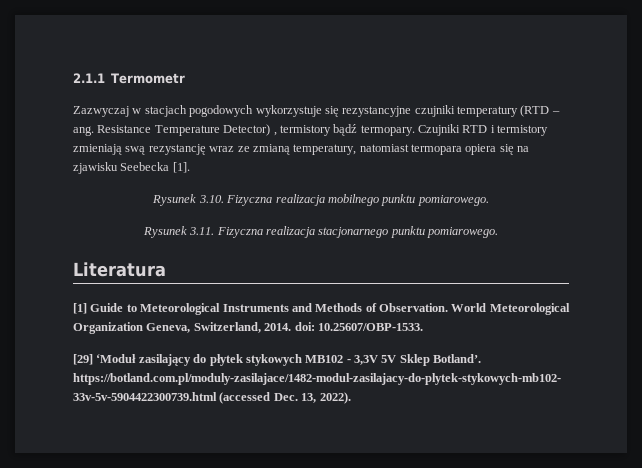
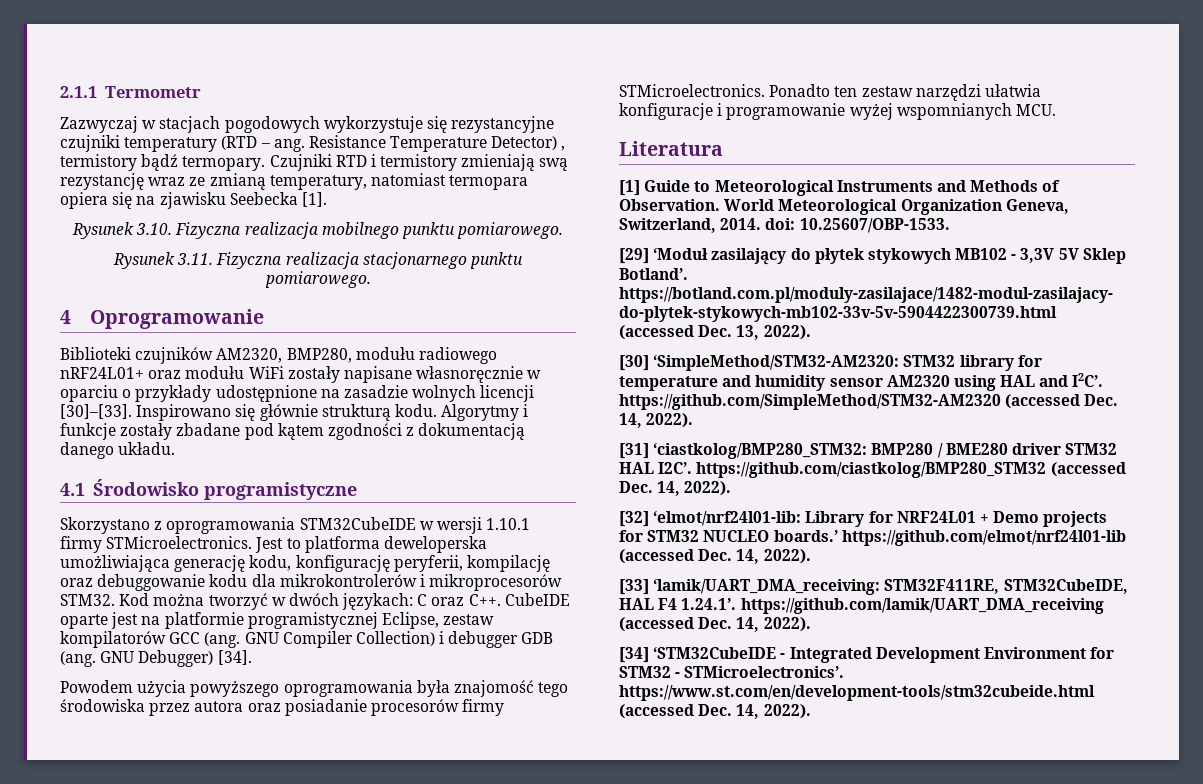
(499, 232) none -> [60,309,264,329] [60,347,497,364] [60,366,542,383] [60,385,535,402] [60,404,529,421] [60,423,526,440] [60,442,176,459] [60,479,357,500] [60,517,531,534] [60,536,487,553] [60,555,550,572] [60,574,563,591] [60,593,570,610] [60,612,495,629] [60,631,554,648] [60,650,252,667] [60,680,569,697] [60,699,505,716] [619,84,1041,101] [619,103,1056,120] // 4 Oprogramowanie // Biblioteki czujników AM2320, BMP280, modułu radiowego nRF24L01+ oraz modułu WiFi zostały napisane własnoręcznie w oparciu o przykłady udostępnione na zasadzie wolnych licencji [30]–[33]. Inspirowano się głównie strukturą kodu. Algorytmy i funkcje zostały zbadane pod kątem zgodności z dokumentacją danego układu. // 4.1 Środowisko programistyczne // Skorzystano z oprogramowania STM32CubeIDE w wersji 1.10.1 firmy STMicroelectronics. Jest to platforma deweloperska umożliwiająca generację kodu, konfigurację peryferii, kompilację oraz debuggowanie kodu dla mikrokontrolerów i mikroprocesorów STM32. Kod można tworzyć w dwóch językach: C oraz C++. CubeIDE oparte jest na platformie programistycznej Eclipse, zestaw kompilatorów GCC (ang. GNU Compiler Collection) i debugger GDB (ang. GNU Debugger) [34]. // Powodem użycia powyższego oprogramowania była znajomość tego środowiska przez autora oraz posiadanie procesorów firmy STMicroelectronics. Ponadto ten zestaw narzędzi ułatwia konfiguracje i programowanie wyżej wspomnianych MCU.
(351, 398) none -> [619,355,1042,371] [619,373,1104,391] [619,394,1119,410] [619,413,694,428] [619,443,1118,459] [619,462,1126,478] [619,481,732,496] [619,511,1108,527] [619,530,1126,546] [619,549,811,564] [619,579,1128,595] [619,598,1104,614] [619,617,811,632] [619,647,1115,663] [619,666,845,678] [619,685,1095,701] [619,704,811,719] // [30] ‘SimpleMethod/STM32-AM2320: STM32 library for temperature and humidity sensor AM2320 using HAL and I2C’. https://github.com/SimpleMethod/STM32-AM2320 (accessed Dec. 14, 2022). // [31] ‘ciastkolog/BMP280_STM32: BMP280 / BME280 driver STM32 HAL I2C’. https://github.com/ciastkolog/BMP280_STM32 (accessed Dec. 14, 2022). // [32] ‘elmot/nrf24l01-lib: Library for NRF24L01 + Demo projects for STM32 NUCLEO boards.’ https://github.com/elmot/nrf24l01-lib (accessed Dec. 14, 2022). // [33] ‘lamik/UART_DMA_receiving: STM32F411RE, STM32CubeIDE, HAL F4 1.24.1’. https://github.com/lamik/UART_DMA_receiving (accessed Dec. 14, 2022). // [34] ‘STM32CubeIDE - Integrated Development Environment for STM32 - STMicroelectronics’. https://www.st.com/en/development-tools/stm32cubeide.html (accessed Dec. 14, 2022).

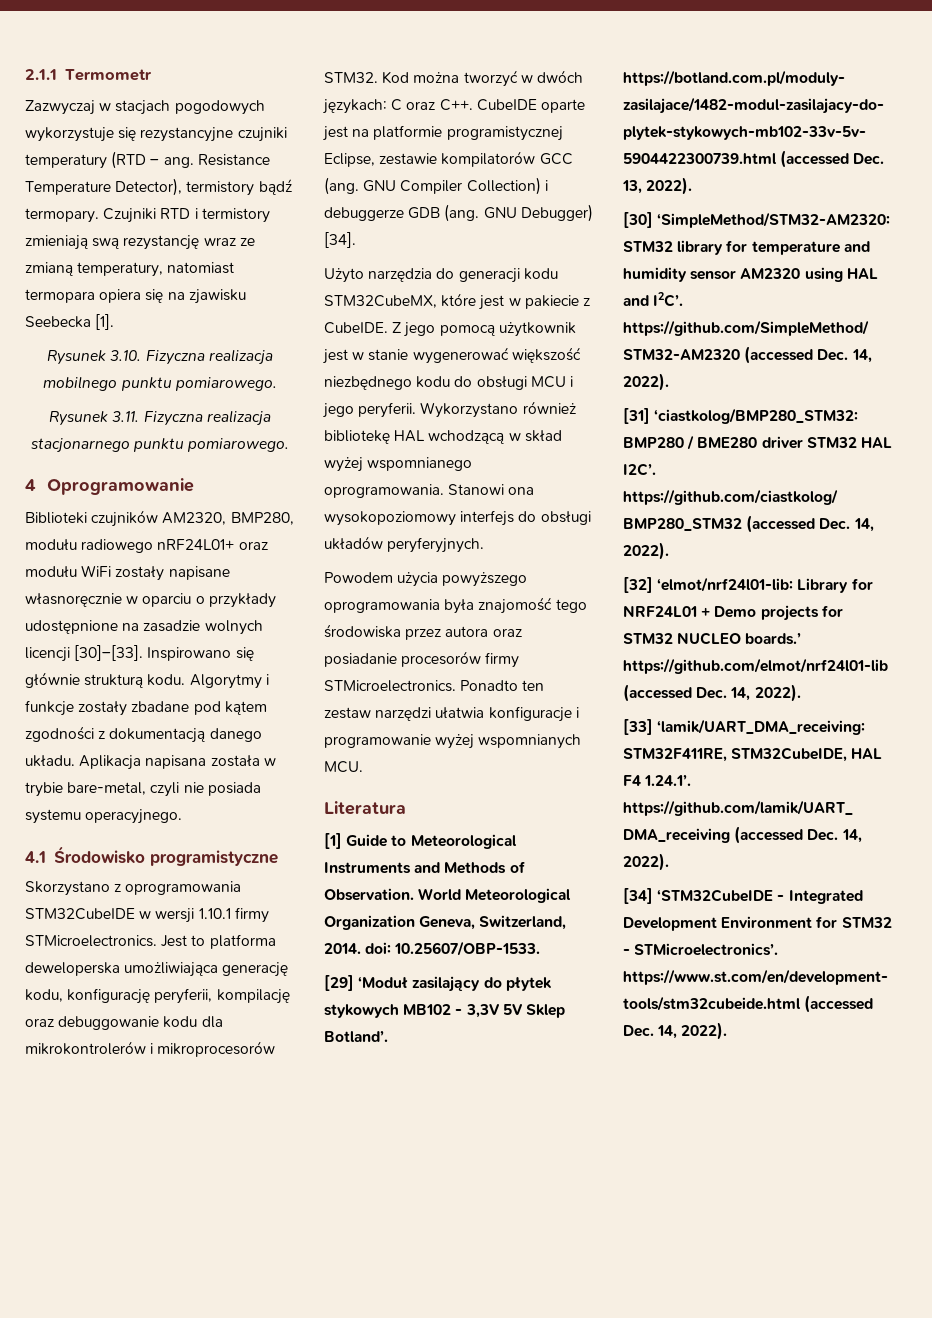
[491,136,566,151] Detector) , -> [115,178,183,196] Detector),
(176, 448) none -> [79,755,276,770] [25,782,261,797] [25,809,183,824] Aplikacja napisana została w trybie bare-metal, czyli nie posiada systemu operacyjnego.
[443,614,495,625] zestaw -> [379,153,438,165] zestawie
[448,631,519,648] debugger -> [324,207,404,221] debuggerze
(252, 657) none -> [324,268,558,283] [324,293,590,310] [324,322,576,337] [323,347,581,364] [324,376,573,390] [323,401,576,418] [324,430,562,444] [324,457,473,472] [324,484,535,498] [324,510,591,526] [324,536,485,553] // Użyto narzędzia do generacji kodu STM32CubeMX, które jest w pakiecie z CubeIDE. Z jego pomocą użytkownik jest w stanie wygenerować większość niezbędnego kodu do obsługi MCU i jego peryferii. Wykorzystano również bibliotekę HAL wchodzącą w skład wyżej wspomnianego oprogramowania. Stanowi ona wysokopoziomowy interfejs do obsługi układów peryferyjnych.

